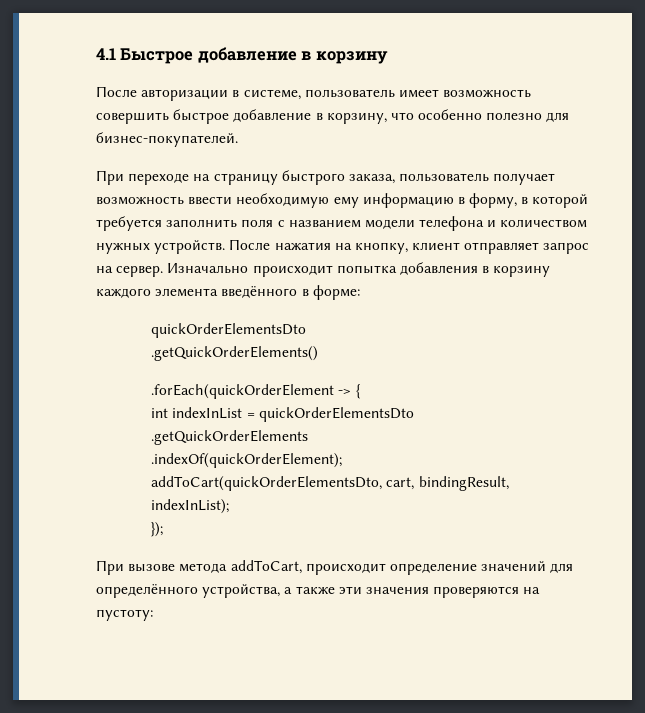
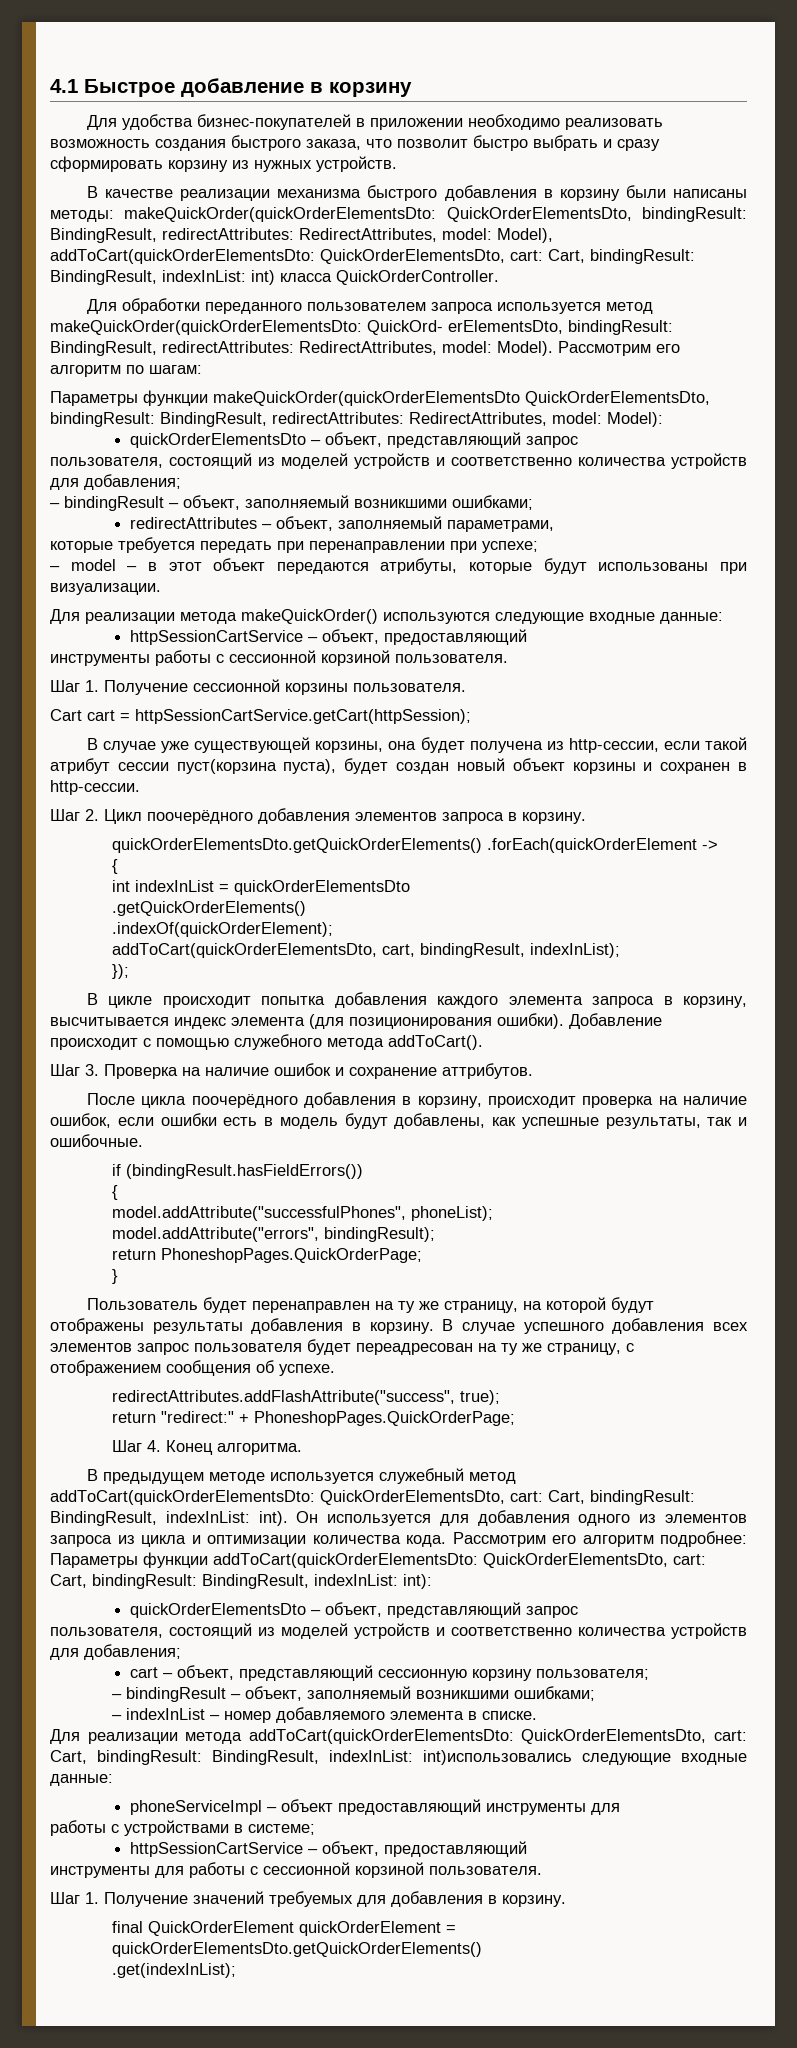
[96,86,532,101] [96,109,570,124] [96,132,238,147] [96,170,556,185] [96,193,589,208] [96,216,588,231] [96,239,590,254] [96,262,551,277] [96,285,360,300] [151,323,307,338] [151,346,319,361] После авторизации в системе, пользователь имеет возможность совершить быстрое добавление в корзину, что особенно полезно для бизнес-покупателей. // При переходе на страницу быстрого заказа, пользователь получает возможность ввести необходимую ему информацию в форму, в которой требуется заполнить поля с названием модели телефона и количеством нужных устройств. После нажатия на кнопку, клиент отправляет запрос на сервер. Изначально происходит попытка добавления в корзину каждого элемента введённого в форме: // quickOrderElementsDto // .getQuickOrderElements() // -> [86,114,663,130] [50,135,660,151] [50,156,397,172] [86,185,748,201] [50,207,747,222] [50,228,553,243] [50,249,695,264] [50,270,499,285] [86,298,653,314] [50,320,673,335] [50,341,680,356] [50,365,202,377] [50,390,710,406] [50,412,663,427] [129,432,578,448] [50,453,747,469] [50,474,181,490] [50,495,533,511] [129,516,554,532] [50,537,538,553] [50,558,747,574] [50,583,161,595] [50,609,723,624] [129,629,527,645] [50,650,508,666] [50,679,466,695] [50,709,471,724] [86,737,747,753] [50,758,748,774] [50,780,140,795] [50,808,586,824] [111,838,482,853] Для удобства бизнес-покупателей в приложении необходимо реализовать возможность создания быстрого заказа, что позволит быстро выбрать и сразу сформировать корзину из нужных устройств. // В качестве реализации механизма быстрого добавления в корзину были написаны методы: makeQuickOrder(quickOrderElementsDto: QuickOrderElementsDto, bindingResult: BindingResult, redirectAttributes: RedirectAttributes, model: Model), addToCart(quickOrderElementsDto: QuickOrderElementsDto, cart: Cart, bindingResult: BindingResult, indexInList: int) класса QuickOrderController. // Для обработки переданного пользователем запроса используется метод makeQuickOrder(quickOrderElementsDto: QuickOrd- erElementsDto, bindingResult: BindingResult, redirectAttributes: RedirectAttributes, model: Model). Рассмотрим его алгоритм по шагам: // Параметры функции makeQuickOrder(quickOrderElementsDto QuickOrderElementsDto, bindingResult: BindingResult, redirectAttributes: RedirectAttributes, model: Model): // quickOrderElementsDto – объект, представляющий запрос // пользователя, состоящий из моделей устройств и соответственно количества устройств для добавления; // – bindingResult – объект, заполняемый возникшими ошибками; // redirectAttributes – объект, заполняемый параметрами, // которые требуется передать при перенаправлении при успехе; // – model – в этот объект передаются атрибуты, которые будут использованы при визуализации. // Для реализации метода makeQuickOrder() используются следующие входные данные: // httpSessionCartService – объект, предоставляющий // инструменты работы с сессионной корзиной пользователя. // Шаг 1. Получение сессионной корзины пользователя. // Cart cart = httpSessionCartService.getCart(httpSession); // В случае уже существующей корзины, она будет получена из http-сессии, если такой атрибут сессии пуст(корзина пуста), будет создан новый объект корзины и сохранен в http-сессии. // Шаг 2. Цикл поочерёдного добавления элементов запроса в корзину. // quickOrderElementsDto.getQuickOrderElements()
(352, 391) none -> (718, 845) //
[151,430,309,445] .getQuickOrderElements -> [111,901,306,916] .getQuickOrderElements()
[96,560,574,575] [96,584,541,598] [96,609,153,621] При вызове метода addToCart, происходит определение значений для определённого устройства, а также эти значения проверяются на пустоту: -> [86,992,747,1008] [50,1013,662,1029] [50,1034,483,1050] [50,1063,533,1079] [86,1092,747,1108] [50,1113,747,1129] [50,1134,143,1147] [111,1164,363,1179] [111,1185,118,1200] [111,1206,493,1221] [111,1227,435,1242] [111,1248,422,1263] [111,1269,118,1284] [86,1297,654,1313] [50,1318,748,1334] [50,1339,634,1355] [50,1360,335,1376] [111,1390,500,1405] [111,1411,515,1426] [111,1440,302,1455] [86,1468,516,1484] [50,1490,695,1505] [50,1510,748,1526] [50,1531,747,1547] [50,1552,706,1568] [50,1574,432,1589] [129,1602,578,1618] [50,1623,747,1639] [50,1644,181,1660] [129,1665,649,1681] [111,1686,595,1702] [111,1707,537,1723] [50,1729,747,1744] [50,1750,747,1765] [50,1774,113,1786] [129,1799,620,1815] [50,1820,315,1836] [129,1841,527,1857] [50,1862,542,1878] [50,1891,566,1907] [111,1921,456,1936] [111,1942,482,1957] [111,1963,236,1978] В цикле происходит попытка добавления каждого элемента запроса в корзину, высчитывается индекс элемента (для позиционирования ошибки). Добавление происходит с помощью служебного метода addToCart(). // Шаг 3. Проверка на наличие ошибок и сохранение аттрибутов. // После цикла поочерёдного добавления в корзину, происходит проверка на наличие ошибок, если ошибки есть в модель будут добавлены, как успешные результаты, так и ошибочные. // if (bindingResult.hasFieldErrors()) // { // model.addAttribute("successfulPhones", phoneList); // model.addAttribute("errors", bindingResult); // return PhoneshopPages.QuickOrderPage; // } // Пользователь будет перенаправлен на ту же страницу, на которой будут отображены результаты добавления в корзину. В случае успешного добавления всех элементов запрос пользователя будет переадресован на ту же страницу, с отображением сообщения об успехе. // redirectAttributes.addFlashAttribute("success", true); // return "redirect:" + PhoneshopPages.QuickOrderPage; // Шаг 4. Конец алгоритма. // В предыдущем методе используется служебный метод addToCart(quickOrderElementsDto: QuickOrderElementsDto, cart: Cart, bindingResult: BindingResult, indexInList: int). Он используется для добавления одного из элементов запроса из цикла и оптимизации количества кода. Рассмотрим его алгоритм подробнее: Параметры функции addToCart(quickOrderElementsDto: QuickOrderElementsDto, cart: Cart, bindingResult: BindingResult, indexInList: int): // quickOrderElementsDto – объект, представляющий запрос // пользователя, состоящий из моделей устройств и соответственно количества устройств для добавления; // cart – объект, представляющий сессионную корзину пользователя; // – bindingResult – объект, заполняемый возникшими ошибками; // – indexInList – номер добавляемого элемента в списке. // Для реализации метода addToCart(quickOrderElementsDto: QuickOrderElementsDto, cart: Cart, bindingResult: BindingResult, indexInList: int)использовались следующие входные данные: // phoneServiceImpl – объект предоставляющий инструменты для // работы с устройствами в системе; // httpSessionCartService – объект, предоставляющий // инструменты для работы с сессионной корзиной пользователя. // Шаг 1. Получение значений требуемых для добавления в корзину. // final QuickOrderElement quickOrderElement = quickOrderElementsDto.getQuickOrderElements() // .get(indexInList);

